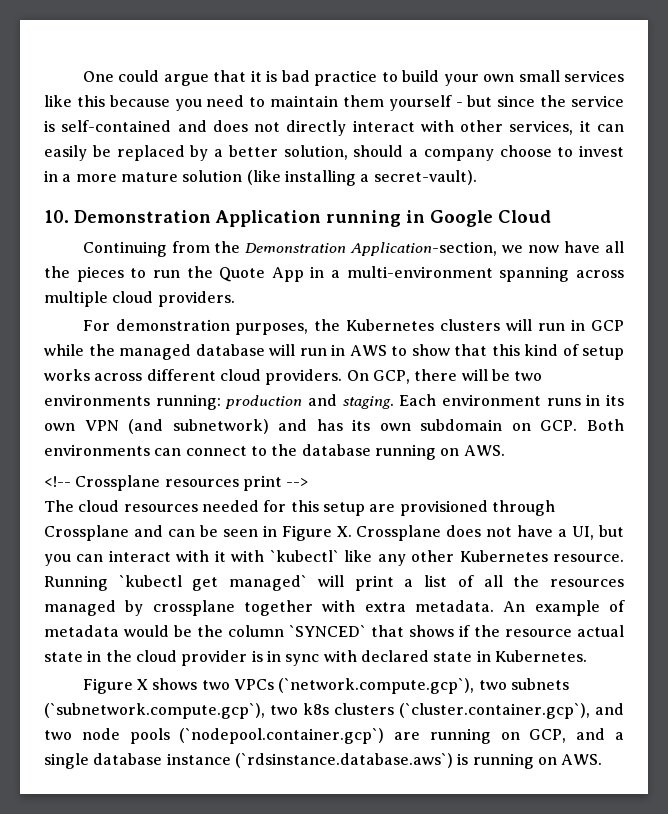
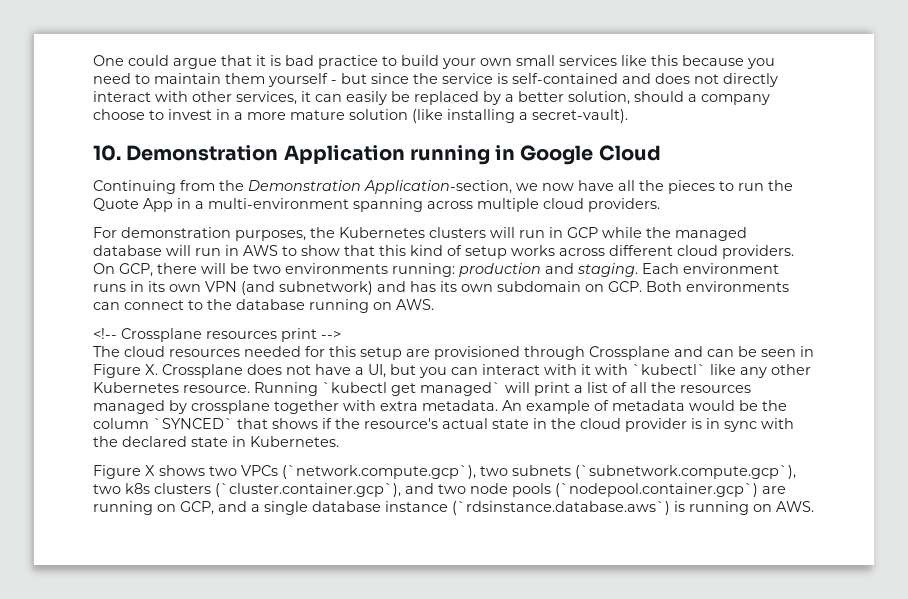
[505,629,572,637] resource -> [364,418,438,429] resource's
(357, 656) none -> [93,436,118,447] the

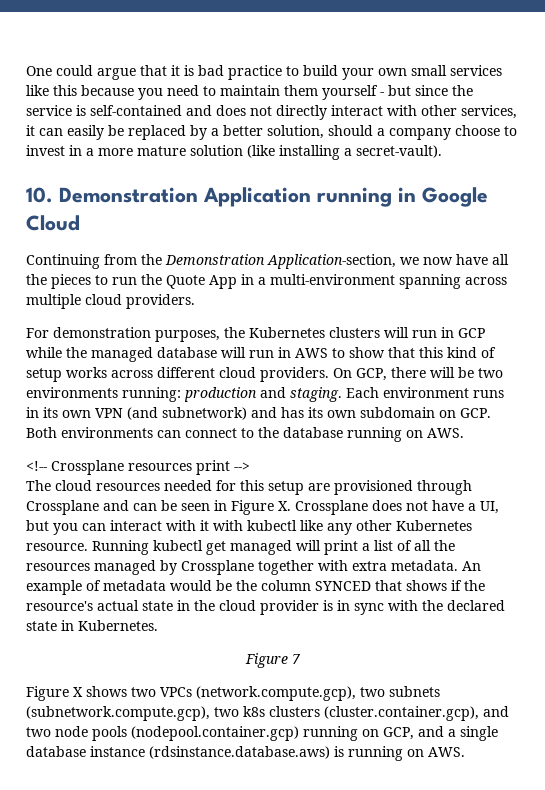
[632,364,706,375] `kubectl` -> [247,520,297,531] kubectl
[322,382,501,396] `kubectl get managed` -> [153,540,292,555] kubectl get managed
[191,400,270,414] crossplane -> [181,560,254,575] Crossplane
[153,418,233,429] `SYNCED` -> [315,581,371,591] SYNCED
(339, 441) none -> [244,653,301,668] // Figure 7
[282,465,476,479] (`network.compute.gcp`), -> [196,686,356,701] (network.compute.gcp),
[575,465,796,479] (`subnetwork.compute.gcp`), -> [26,706,210,721] (subnetwork.compute.gcp),
[215,483,401,497] (`cluster.container.gcp`), -> [324,706,479,721] (cluster.container.gcp),
[555,483,786,497] (`nodepool.container.gcp`) are -> [131,726,299,741] (nodepool.container.gcp)
[452,501,670,515] (`rdsinstance.database.aws`) -> [149,746,330,759] (rdsinstance.database.aws)

